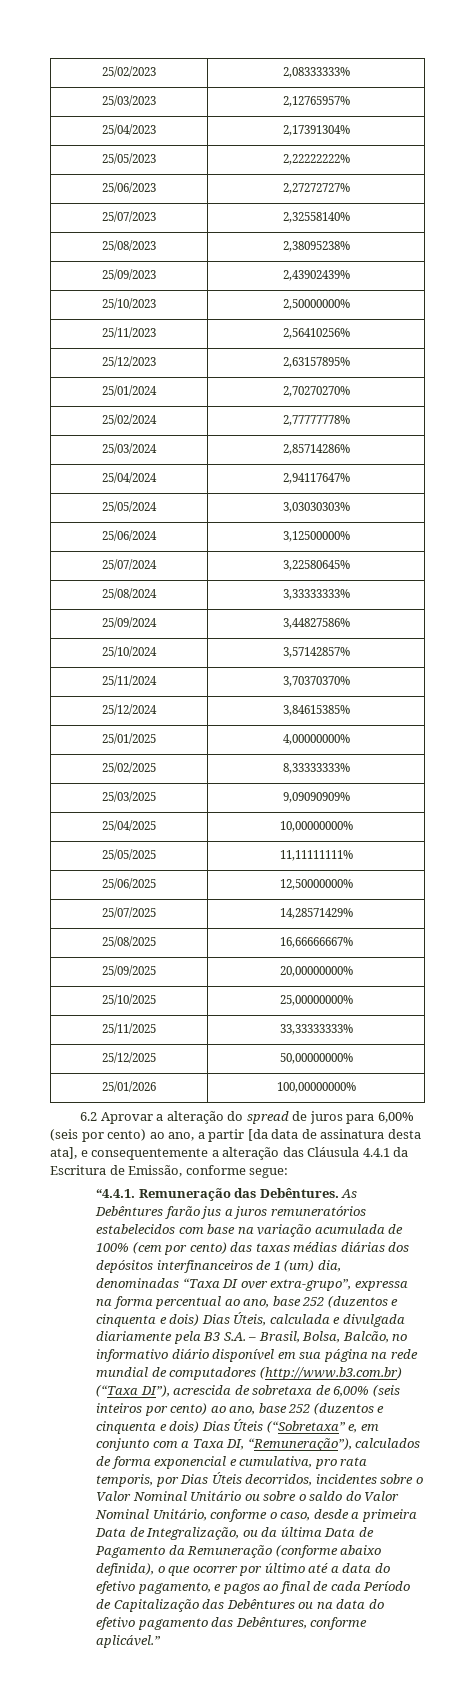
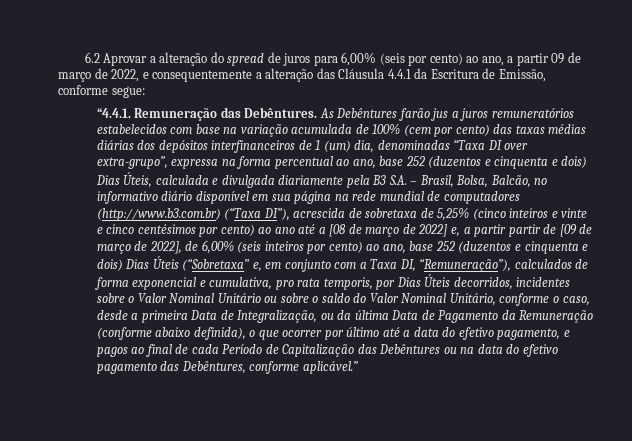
[102,66,156,77] [282,67,350,78] [102,95,156,106] [282,96,350,107] [102,124,156,135] [282,125,350,136] [102,153,156,164] [282,154,350,165] [102,182,156,193] [282,183,350,194] [102,211,156,222] [282,212,350,223] [102,240,156,251] [282,241,350,252] [102,269,156,280] [282,270,350,281] [102,298,156,309] [282,299,350,310] [102,327,156,338] [282,328,350,339] [102,356,156,367] [282,357,350,368] [102,385,157,396] [282,386,350,397] [102,414,157,425] [282,415,350,426] [102,443,157,454] [282,444,350,455] [102,472,157,483] [282,473,350,484] [102,501,157,512] [282,502,350,513] [102,530,157,541] [282,531,350,542] [102,559,157,570] [282,560,350,571] [102,588,157,599] [282,589,350,600] [102,617,157,628] [282,618,350,629] [102,646,157,657] [282,647,350,658] [102,675,157,686] [282,676,350,687] [102,704,157,715] [282,705,350,716] [102,733,156,744] [282,734,350,745] [102,762,156,773] [282,763,350,774] [102,791,156,802] [282,792,350,803] [102,820,156,831] [279,821,353,832] [102,849,156,860] [279,850,353,861] [102,878,156,889] [279,879,353,890] [102,907,156,918] [279,908,353,919] [102,936,156,947] [279,937,353,948] [102,965,156,976] [279,966,353,977] [102,994,156,1005] [279,995,353,1006] [102,1023,156,1034] [279,1024,353,1035] [102,1052,156,1063] [279,1053,353,1064] [102,1081,156,1092] [276,1082,356,1093] 25/02/2023 | 2,08333333% // 25/03/2023 | 2,12765957% // 25/04/2023 | 2,17391304% // 25/05/2023 | 2,22222222% // 25/06/2023 | 2,27272727% // 25/07/2023 | 2,32558140% // 25/08/2023 | 2,38095238% // 25/09/2023 | 2,43902439% // 25/10/2023 | 2,50000000% // 25/11/2023 | 2,56410256% // 25/12/2023 | 2,63157895% // 25/01/2024 | 2,70270270% // 25/02/2024 | 2,77777778% // 25/03/2024 | 2,85714286% // 25/04/2024 | 2,94117647% // 25/05/2024 | 3,03030303% // 25/06/2024 | 3,12500000% // 25/07/2024 | 3,22580645% // 25/08/2024 | 3,33333333% // 25/09/2024 | 3,44827586% // 25/10/2024 | 3,57142857% // 25/11/2024 | 3,70370370% // 25/12/2024 | 3,84615385% // 25/01/2025 | 4,00000000% // 25/02/2025 | 8,33333333% // 25/03/2025 | 9,09090909% // 25/04/2025 | 10,00000000% // 25/05/2025 | 11,11111111% // 25/06/2025 | 12,50000000% // 25/07/2025 | 14,28571429% // 25/08/2025 | 16,66666667% // 25/09/2025 | 20,00000000% // 25/10/2025 | 25,00000000% // 25/11/2025 | 33,33333333% // 25/12/2025 | 50,00000000% // 25/01/2026 | 100,00000000% // -> (84, 57) none
[247,1129,421,1141] [50,1147,77,1159] [da data de assinatura desta ata], -> [551,52,581,64] [58,68,140,82] 09 de março de 2022,
(331, 1390) none -> [437,207,588,221] [96,224,593,237] [96,241,199,254] 5,25% (cinco inteiros e vinte e cinco centésimos por cento) ao ano até a [08 de março de 2022] e, a partir partir de [09 de março de 2022], de

